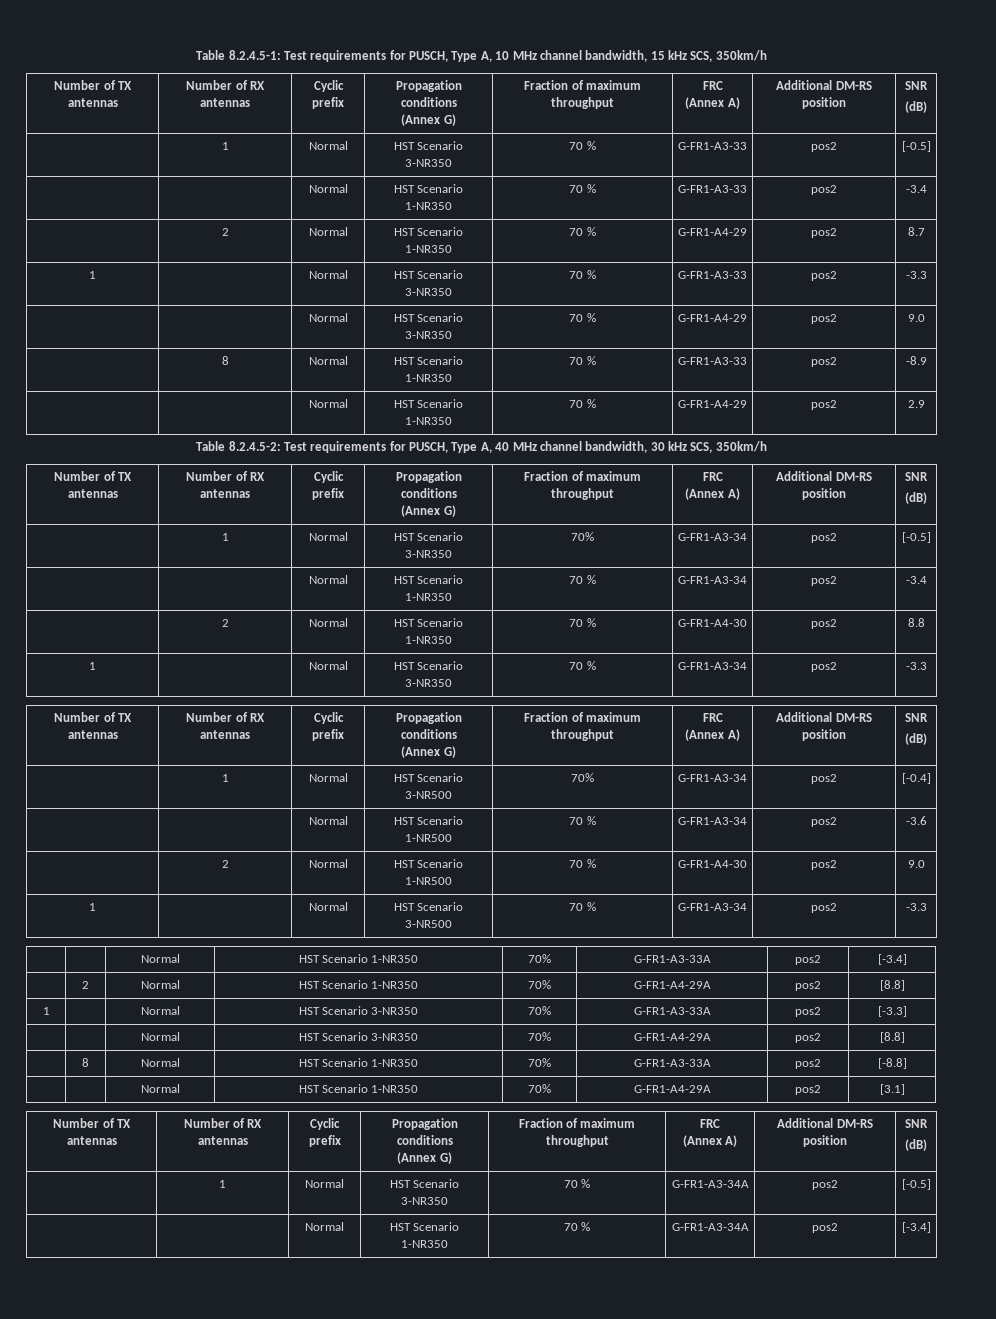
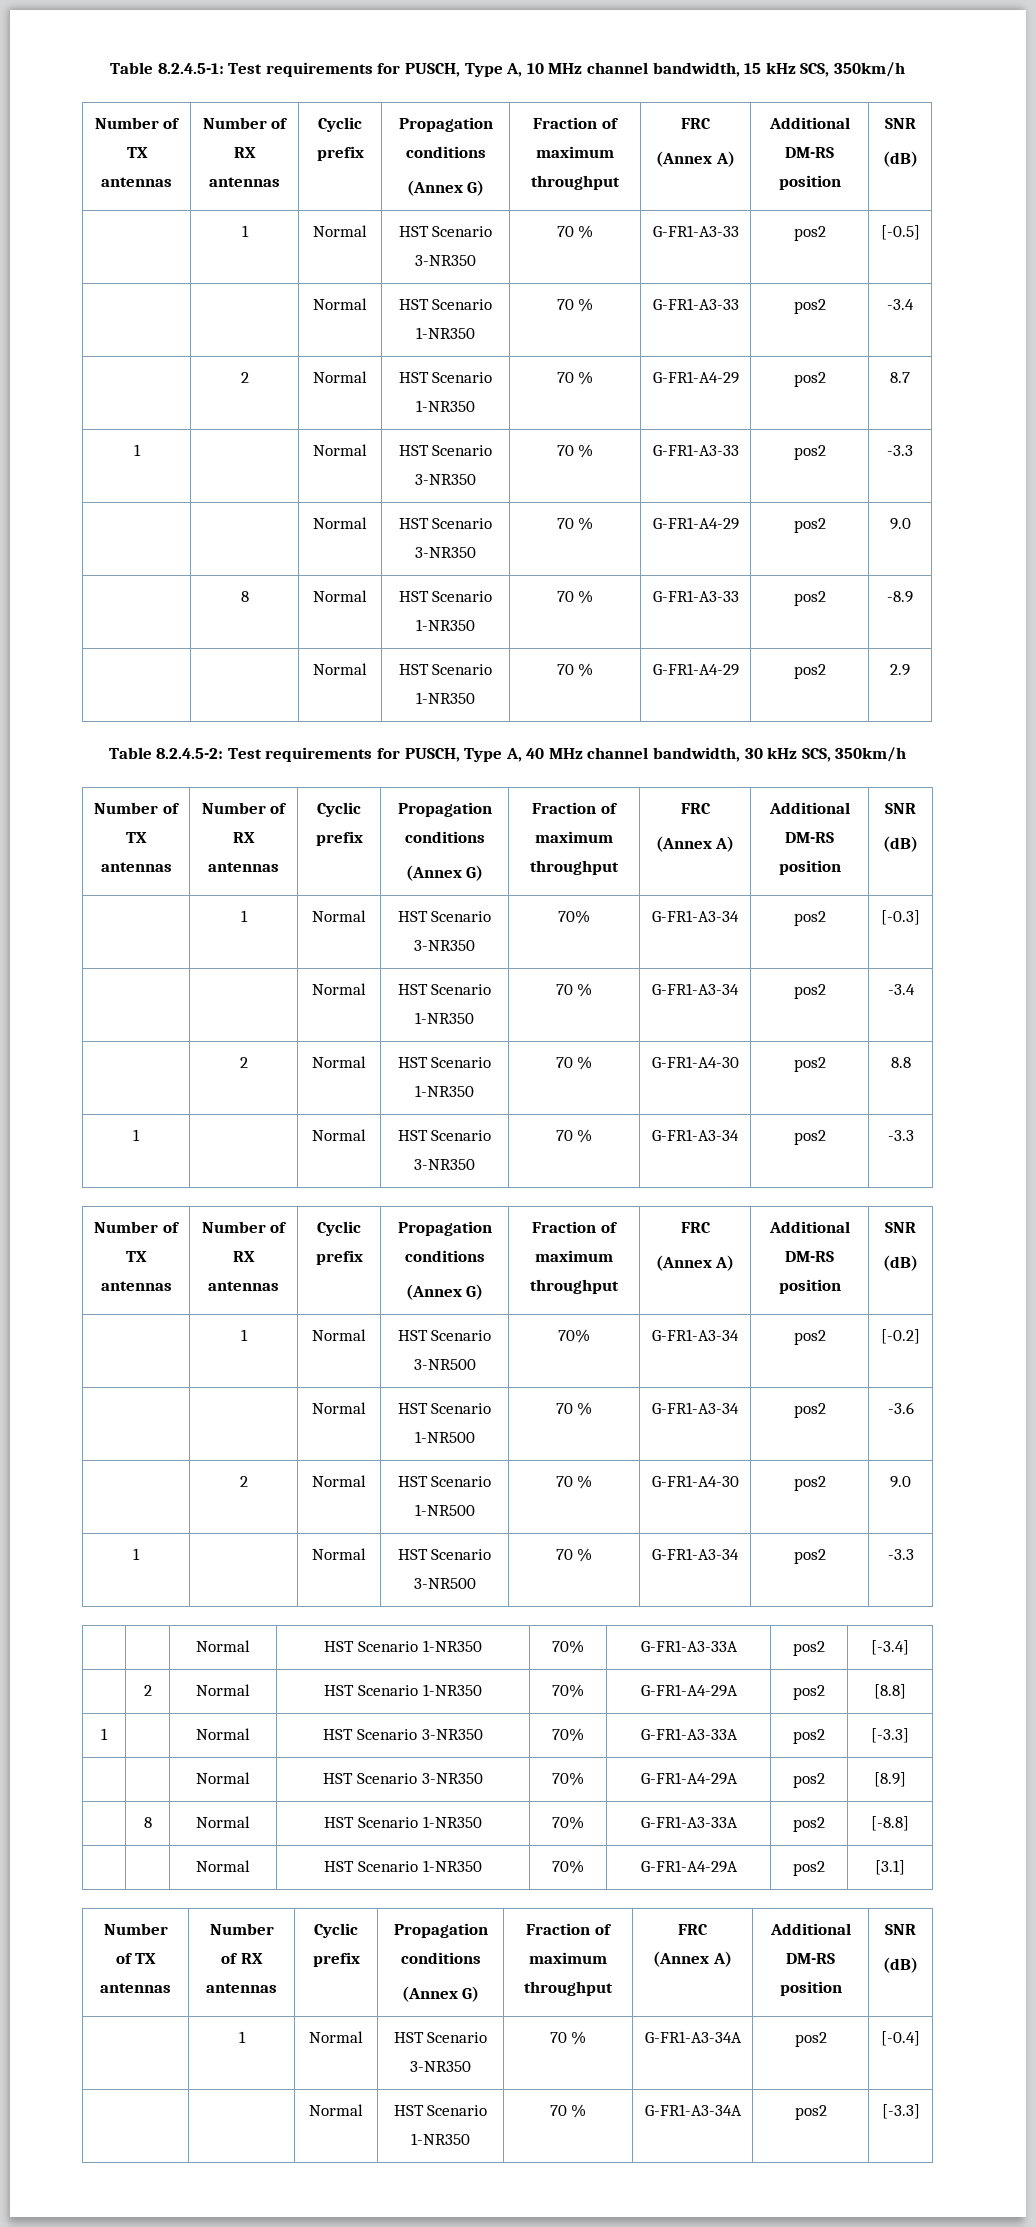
[901,532,931,543] [-0.5] -> [881,910,920,925] [-0.3]
[901,773,931,784] [-0.4] -> [881,1329,920,1344] [-0.2]
[879,1032,905,1043] [8.8] -> [874,1772,906,1787] [8.9]
[901,1179,931,1190] [-0.5] -> [881,2031,920,2046] [-0.4]
[901,1222,931,1233] [-3.4] -> [881,2104,920,2119] [-3.3]

